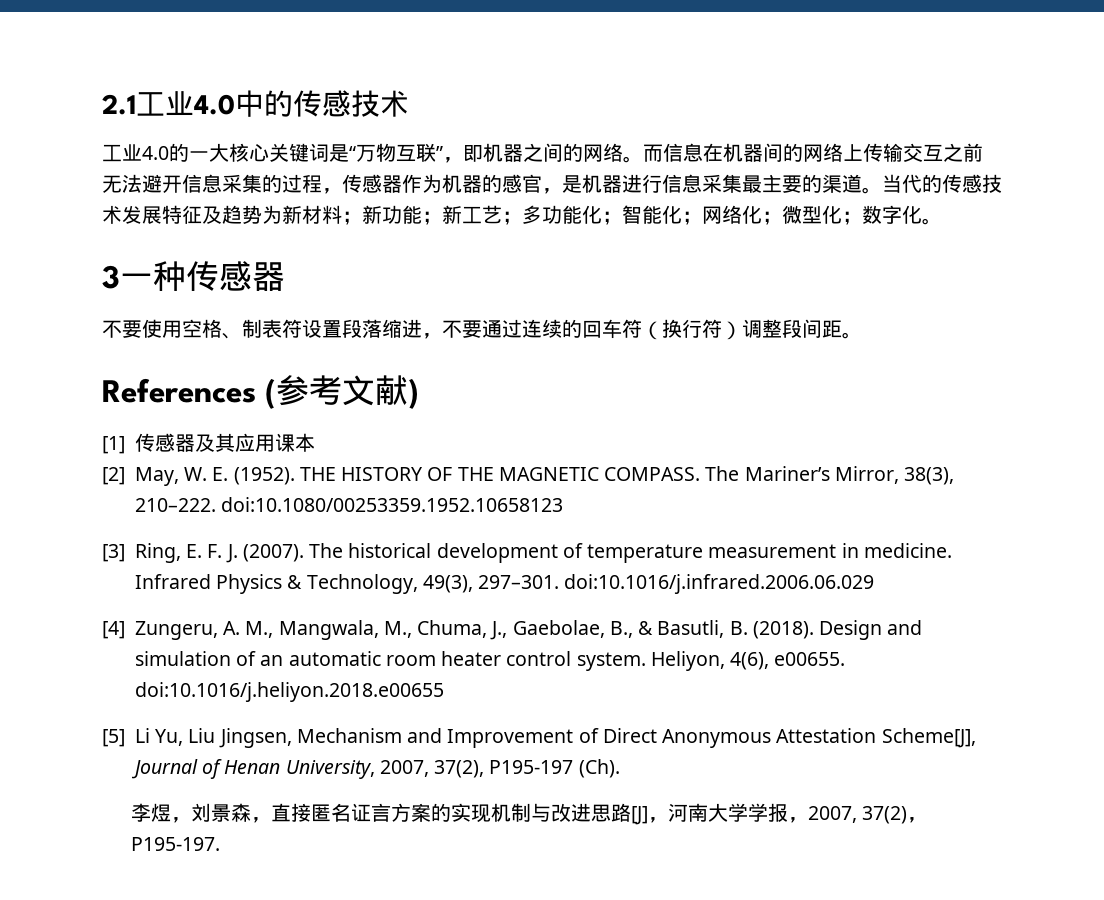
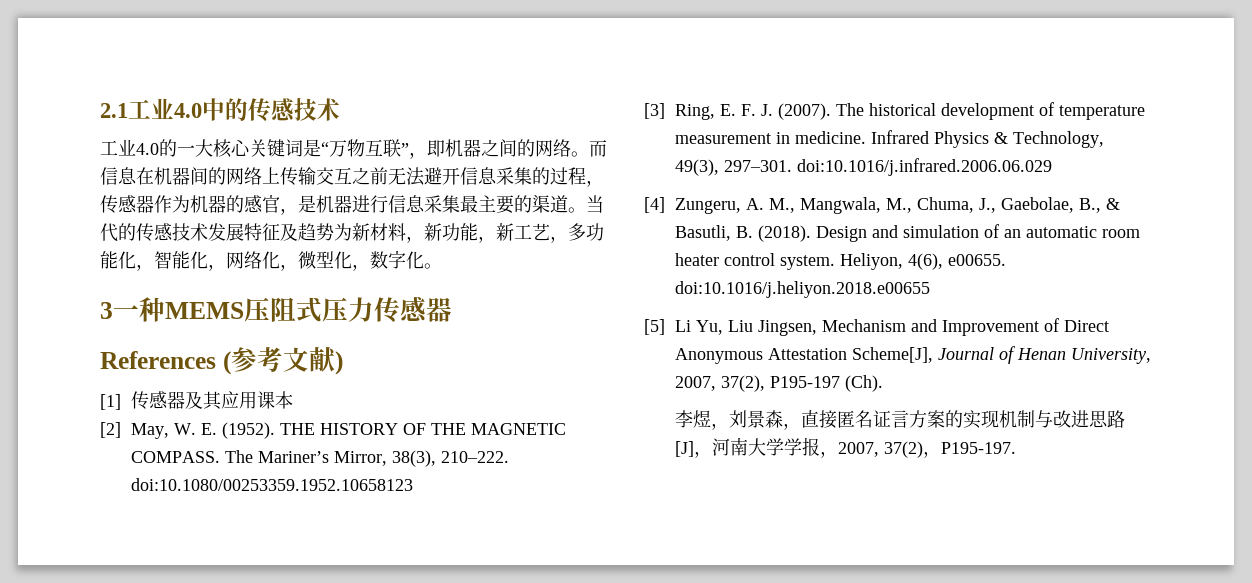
[342,205,942,225] [102,261,285,291] [102,319,862,340] ；新功能；新工艺；多功能化；智能化；网络化；微型化；数字化。 // 3一种传感器 // 不要使用空格、制表符设置段落缩进，不要通过连续的回车符（换行符）调整段间距。 -> [406,223,604,243] [100,250,442,271] [100,296,452,323] ，新功能，新工艺，多功能化，智能化，网络化，微型化，数字化。 // 3一种MEMS压阻式压力传感器

